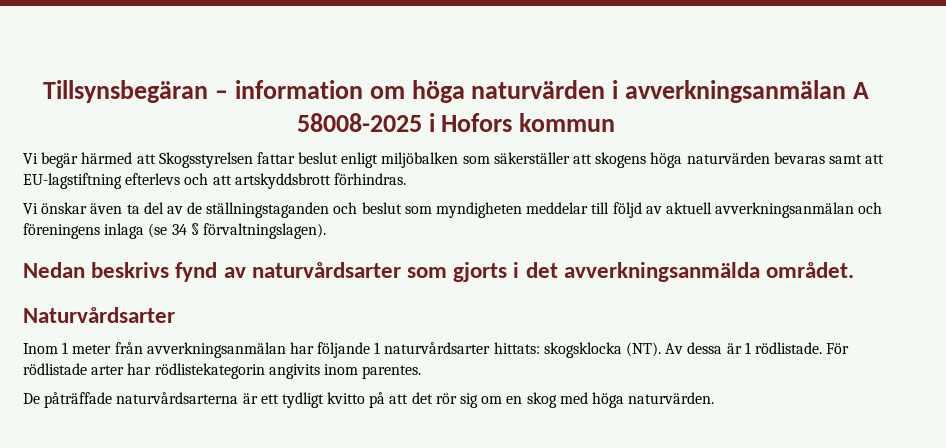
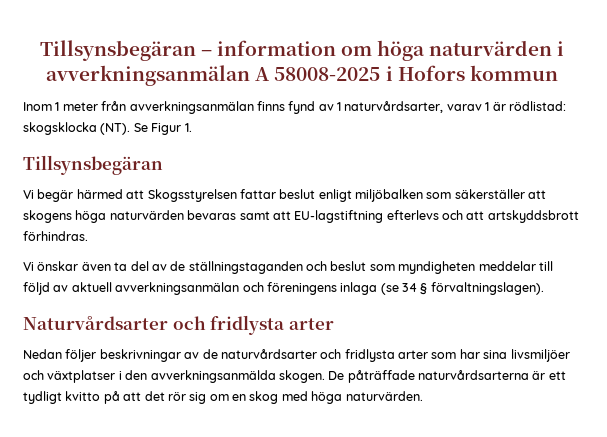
(616, 122) none -> [23,101,566,114] [23,122,192,135] [23,155,163,175] // Inom 1 meter från avverkningsanmälan finns fynd av 1 naturvårdsarter, varav 1 är rödlistad: skogsklocka (NT). Se Figur 1. // Tillsynsbegäran
[23,262,855,282] [23,307,175,323] [23,342,850,358] [23,363,422,379] Nedan beskrivs fynd av naturvårdsarter som gjorts i det avverkningsanmälda området. // Naturvårdsarter // Inom 1 meter från avverkningsanmälan har följande 1 naturvårdsarter hittats: skogsklocka (NT). Av dessa är 1 rödlistade. För rödlistade arter har rödlistekategorin angivits inom parentes. // -> [23,315,334,335] [23,349,570,362] [23,370,325,383] Naturvårdsarter och fridlysta arter // Nedan följer beskrivningar av de naturvårdsarter och fridlysta arter som har sina livsmiljöer och växtplatser i den avverkningsanmälda skogen.

